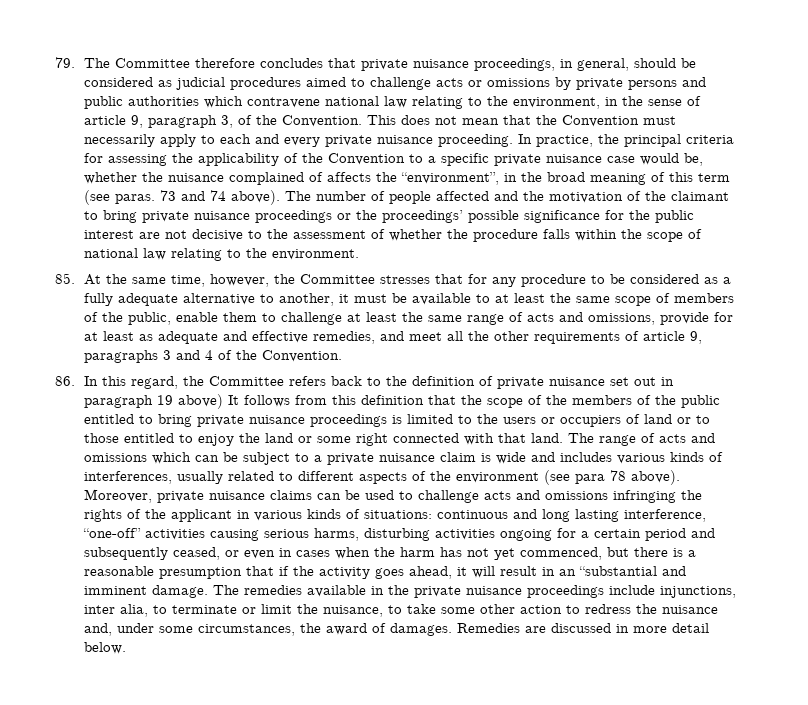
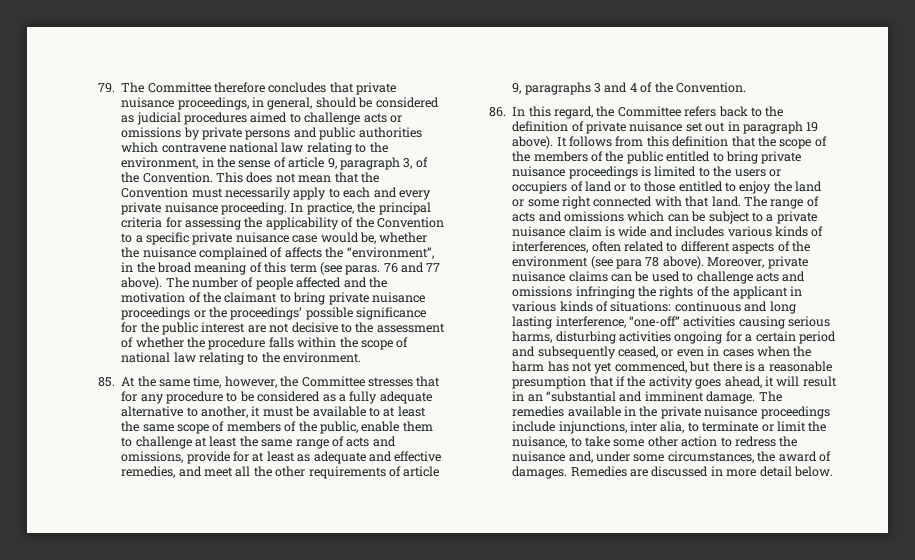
[160,190,227,201] 73 and 74 -> [383,262,441,273] 76 and 77
[178,394,224,409] above) -> [512,136,554,149] above).
[177,471,224,484] usually -> [591,241,621,252] often

